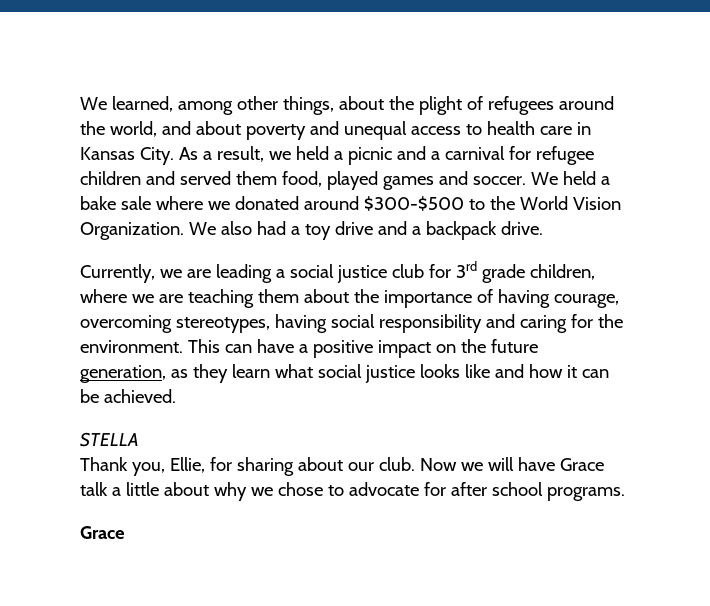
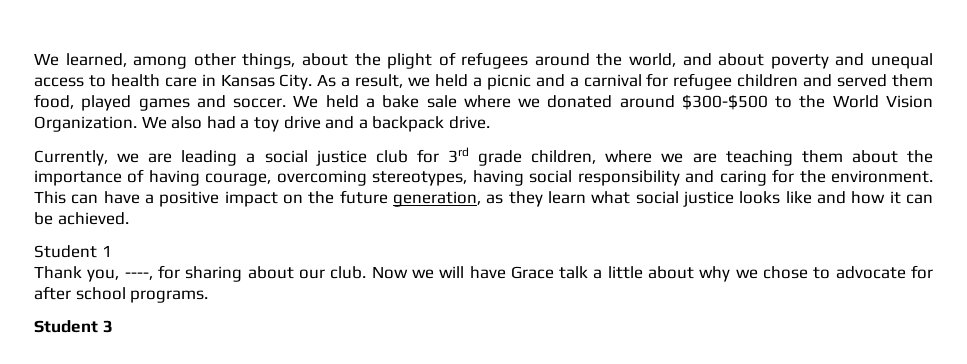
[80,432,139,447] STELLA -> [34,245,112,258] Student 1
[169,457,205,473] Ellie, -> [124,272,153,280] ----,
[80,526,125,539] Grace -> [34,320,113,333] Student 3

